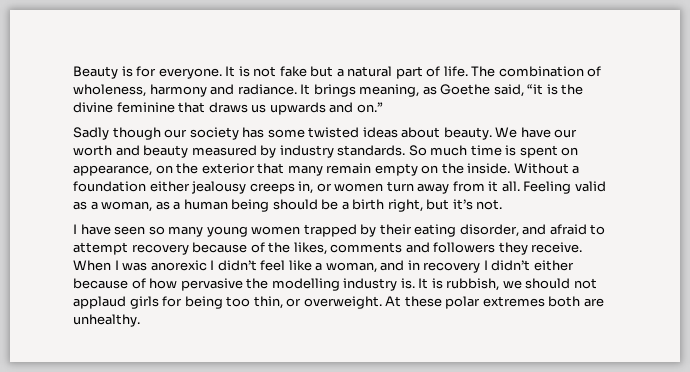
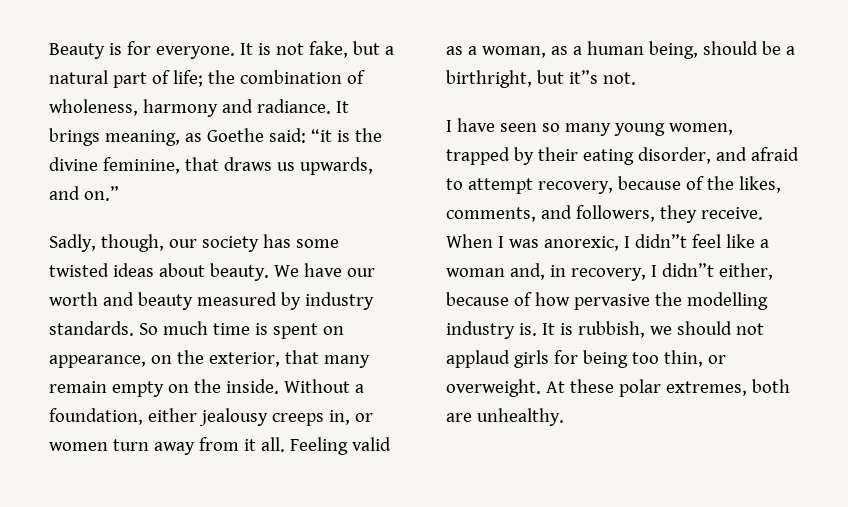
[279,66,307,77] fake -> [308,41,348,58] fake,
[443,66,496,77] life. The -> [172,70,235,87] life; the
[493,84,524,97] said, -> [268,128,306,143] said:
[116,102,175,113] feminine -> [102,157,180,174] feminine,
[269,102,326,115] upwards -> [299,157,373,175] upwards,
[73,127,161,140] Sadly though -> [49,234,164,252] Sadly, though,
[201,163,255,174] exterior -> [208,352,280,367] exterior,
[73,181,146,192] foundation -> [49,408,143,425] foundation,
[231,199,270,212] being -> [648,41,698,59] being,
[352,199,473,212] birth right, but it’s -> [446,70,598,88] birthright, but it”s
[251,226,301,235] women -> [668,123,733,135] women,
[131,244,189,255] recovery -> [537,181,613,194] recovery,
[330,242,496,253] comments and followers -> [446,205,655,222] comments, and followers,
[150,260,574,273] anorexic I didn’t feel like a woman, and in recovery I didn’t either -> [543,234,769,251] [446,263,773,281] anorexic, I didn”t feel like a woman and, in recovery, I didn”t either,
[482,296,545,307] extremes -> [665,381,747,396] extremes,

